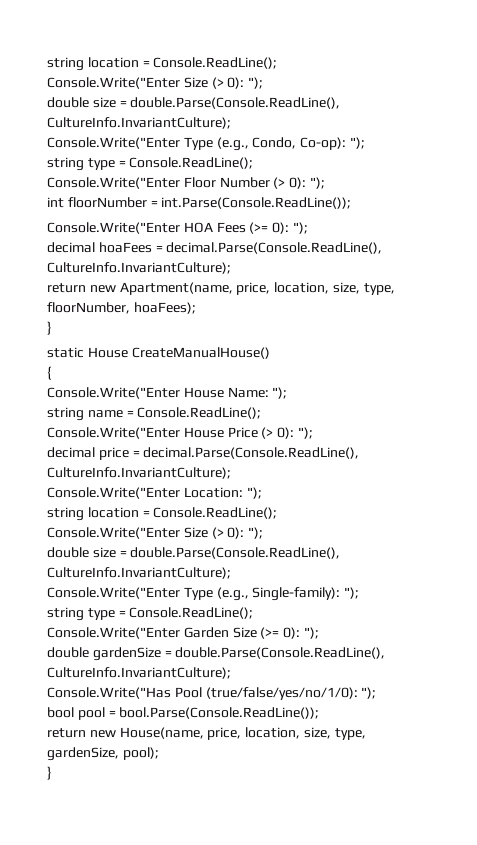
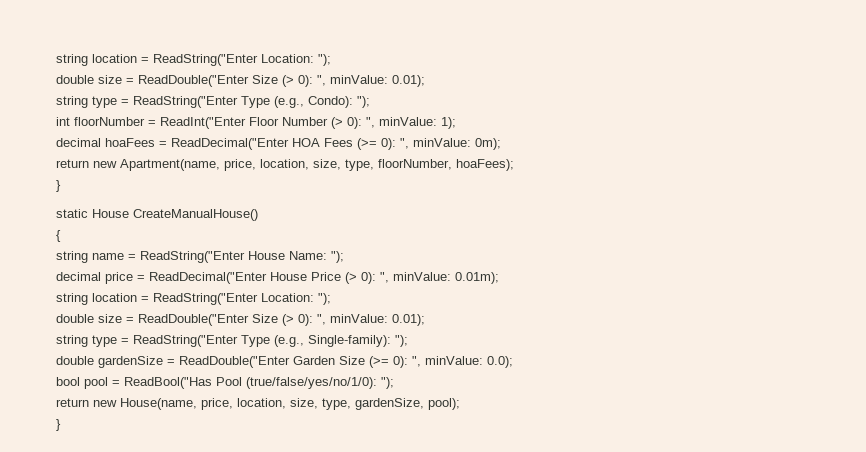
[47,57,278,71] [47,77,264,89] [47,97,341,109] [47,117,231,129] [47,137,365,151] [47,157,254,171] [47,177,325,189] [47,197,352,209] [47,222,308,234] [47,242,383,254] [47,262,231,274] string location = Console.ReadLine(); // Console.Write("Enter Size (> 0): "); // double size = double.Parse(Console.ReadLine(), CultureInfo.InvariantCulture); // Console.Write("Enter Type (e.g., Condo, Co-op): "); // string type = Console.ReadLine(); // Console.Write("Enter Floor Number (> 0): "); // int floorNumber = int.Parse(Console.ReadLine()); // Console.Write("Enter HOA Fees (>= 0): "); // decimal hoaFees = decimal.Parse(Console.ReadLine(), CultureInfo.InvariantCulture); -> [56,54,331,66] [56,75,425,87] [56,96,370,108] [56,117,456,129] [56,138,501,150] string location = ReadString("Enter Location: "); // double size = ReadDouble("Enter Size (> 0): ", minValue: 0.01); // string type = ReadString("Enter Type (e.g., Condo): "); // int floorNumber = ReadInt("Enter Floor Number (> 0): ", minValue: 1); // decimal hoaFees = ReadDecimal("Enter HOA Fees (>= 0): ", minValue: 0m);
[47,387,288,399] // Console.Write("Enter House Name: "); -> (61, 236) none
[137,407,262,419] [47,427,313,439] [47,447,360,460] [47,467,231,479] [47,487,262,499] [47,507,278,521] [47,527,264,539] [47,547,341,559] [47,567,231,579] [47,587,360,601] [47,607,254,621] [47,627,319,639] [47,647,386,661] [47,667,231,679] [47,687,377,700] Console.ReadLine(); // Console.Write("Enter House Price (> 0): "); // decimal price = decimal.Parse(Console.ReadLine(), CultureInfo.InvariantCulture); // Console.Write("Enter Location: "); // string location = Console.ReadLine(); // Console.Write("Enter Size (> 0): "); // double size = double.Parse(Console.ReadLine(), CultureInfo.InvariantCulture); // Console.Write("Enter Type (e.g., Single-family): "); // string type = Console.ReadLine(); // Console.Write("Enter Garden Size (>= 0): "); // double gardenSize = double.Parse(Console.ReadLine(), CultureInfo.InvariantCulture); // Console.Write("Has Pool (true/false/yes/no/1/0): "); -> [140,251,344,263] [56,272,499,284] [56,293,331,305] [56,314,425,326] [56,335,408,347] [56,356,513,368] ReadString("Enter House Name: "); // decimal price = ReadDecimal("Enter House Price (> 0): ", minValue: 0.01m); // string location = ReadString("Enter Location: "); // double size = ReadDouble("Enter Size (> 0): ", minValue: 0.01); // string type = ReadString("Enter Type (e.g., Single-family): "); // double gardenSize = ReadDouble("Enter Garden Size (>= 0): ", minValue: 0.0);
[119,707,320,719] bool.Parse(Console.ReadLine()); -> [124,377,394,389] ReadBool("Has Pool (true/false/yes/no/1/0): ");

